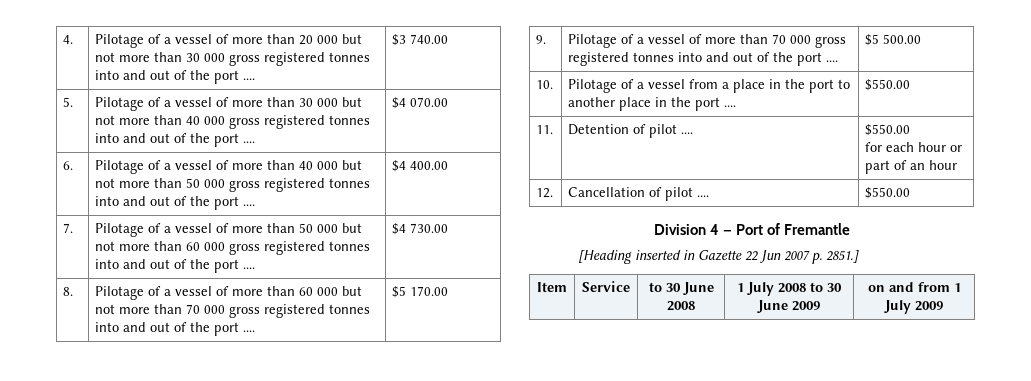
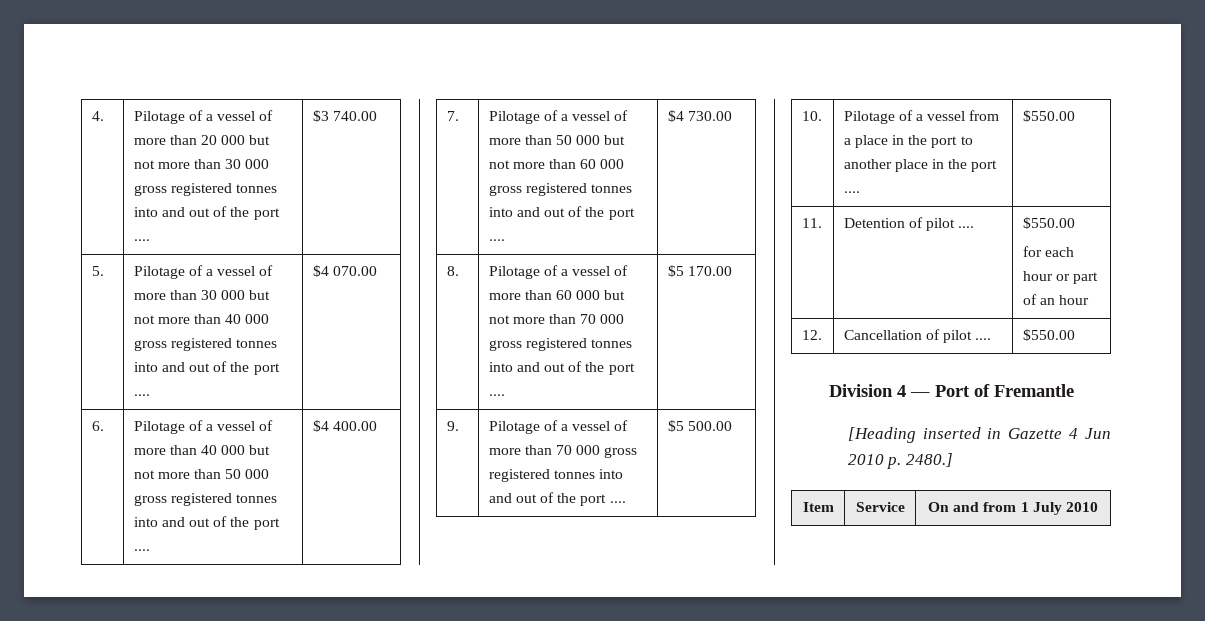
[745,250,860,264] [537,282,567,292] [582,281,630,292] [648,282,714,295] [667,301,695,311] [737,282,842,296] [757,300,820,313] [867,285,885,292] 22 Jun 2007 p. 2851.] // Item | Service | to 30 June 2008 | 1 July 2008 to 30 June 2009 | on -> [1069,428,1111,439] [847,453,953,469] [802,502,834,512] [855,502,905,512] [928,502,950,512] 4 Jun 2010 p. 2480.] // Item | Service | On
[915,301,943,311] 2009 -> [1065,502,1098,512] 2010

